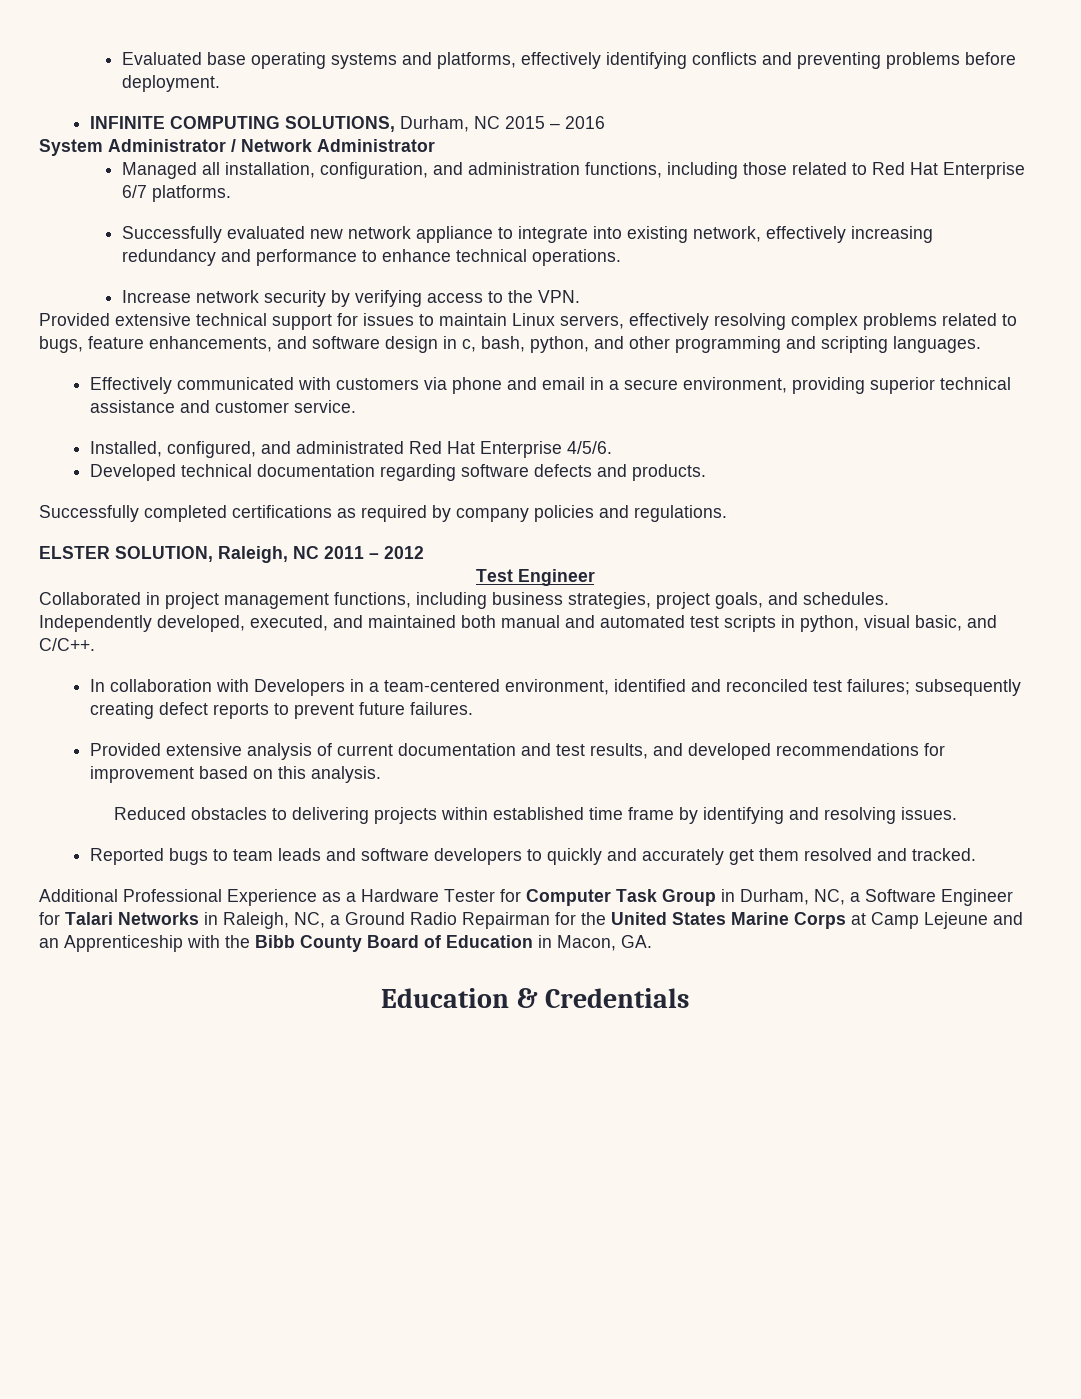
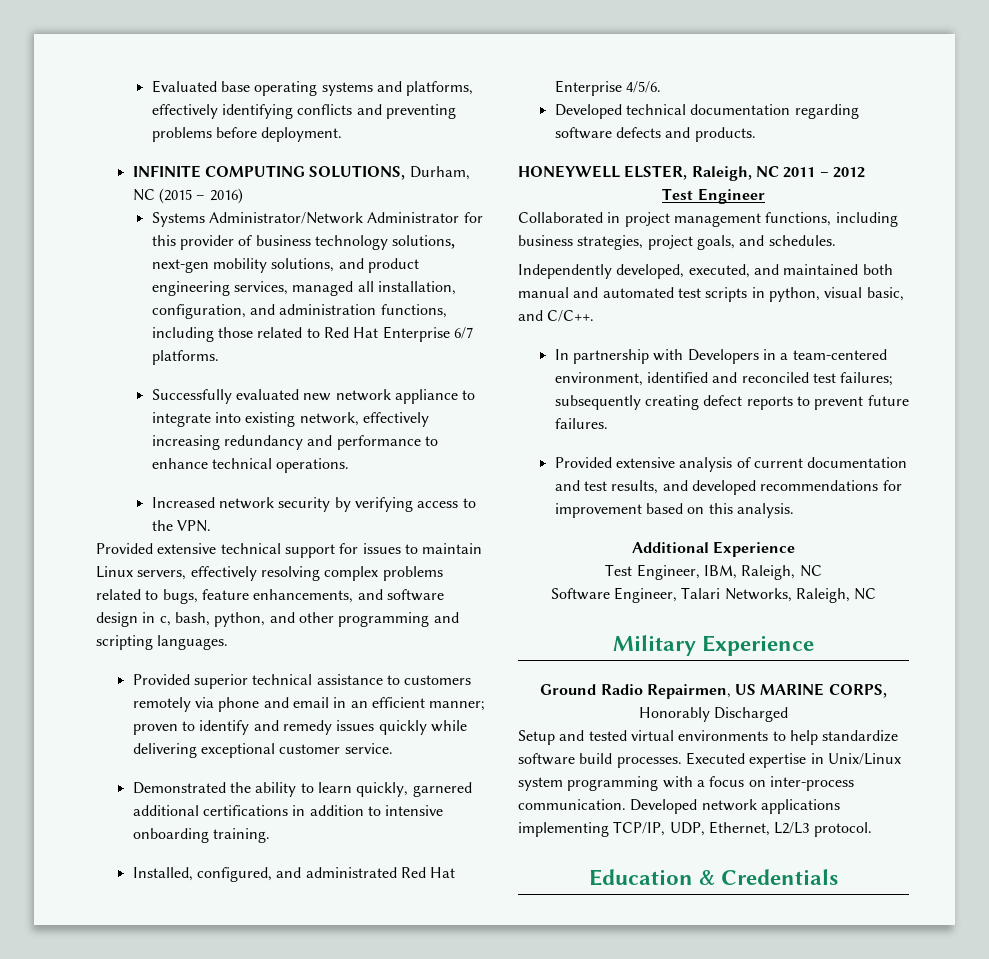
[505,116,606,129] [39,139,435,156] [122,162,198,179] 2015 – 2016 // System Administrator / Network Administrator // Managed -> [158,188,243,204] [151,212,483,227] [151,235,456,250] [151,258,419,273] [151,281,354,296] (2015 – 2016) // Systems Administrator/Network Administrator for this provider of business technology solutions, next-gen mobility solutions, and product engineering services, managed
[122,290,192,303] Increase -> [151,497,215,508] Increased
[90,377,420,394] Effectively communicated with customers -> [132,674,472,689] [132,697,191,712] Provided superior technical assistance to customers remotely
[609,377,1012,394] [90,400,357,413] a secure environment, providing superior technical assistance and customer service. -> [350,697,486,711] [132,720,467,735] [132,743,393,758] [132,782,472,797] [132,805,444,816] [132,828,270,843] an efficient manner; proven to identify and remedy issues quickly while delivering exceptional customer service. // Demonstrated the ability to learn quickly, garnered additional certifications in addition to intensive onboarding training.
[39,505,727,522] [39,546,213,562] Successfully completed certifications as required by company policies and regulations. // ELSTER SOLUTION, -> [518,165,688,180] HONEYWELL ELSTER,
[110,679,213,692] collaboration -> [572,349,649,364] partnership
[113,807,957,824] [90,848,977,865] [39,889,1013,906] [39,912,1023,929] [39,935,652,952] Reduced obstacles to delivering projects within established time frame by identifying and resolving issues. // Reported bugs to team leads and software developers to quickly and accurately get them resolved and tracked. // Additional Professional Experience as a Hardware Tester for Computer Task Group in Durham, NC, a Software Engineer for Talari Networks in Raleigh, NC, a Ground Radio Repairman for the United States Marine Corps at Camp Lejeune and an Apprenticeship with the Bibb County Board of Education in Macon, GA. -> [631,541,796,557] [605,564,822,580] [550,587,877,603] [612,635,815,656] [540,683,887,699] [638,707,789,722] [518,730,899,745] [518,752,901,768] [518,776,854,791] [518,799,840,814] [518,821,872,837] Additional Experience // Test Engineer, IBM, Raleigh, NC // Software Engineer, Talari Networks, Raleigh, NC // Military Experience // Ground Radio Repairmen, US MARINE CORPS, Honorably Discharged // Setup and tested virtual environments to help standardize software build processes. Executed expertise in Unix/Linux system programming with a focus on inter-process communication. Developed network applications implementing TCP/IP, UDP, Ethernet, L2/L3 protocol.

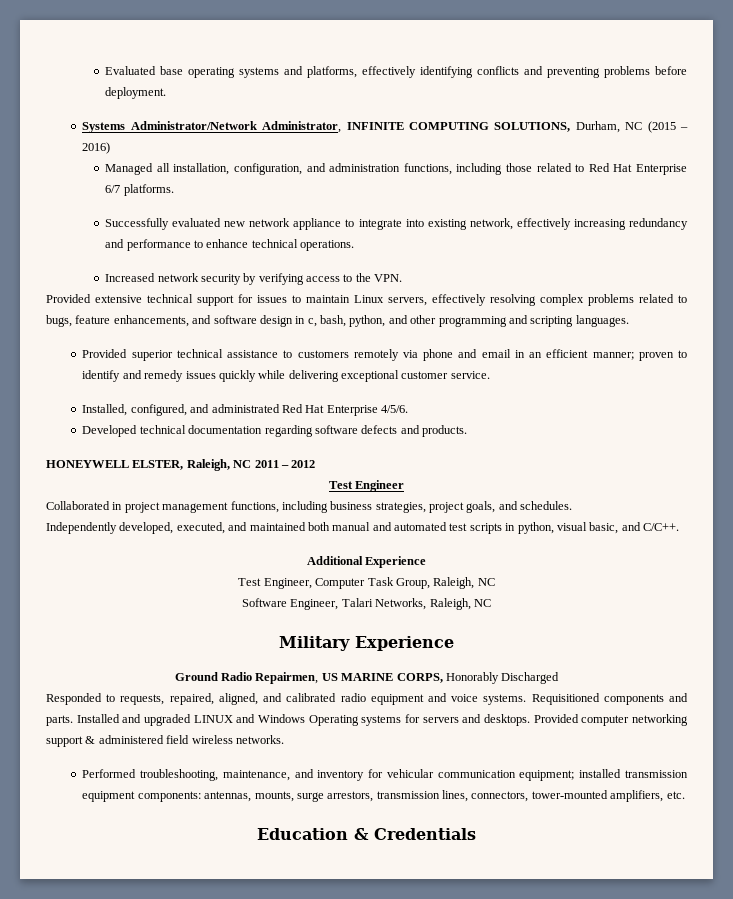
(343, 134) none -> [82,121,342,133] Systems Administrator/Network Administrator,
[151,212,483,227] [151,235,456,250] [151,258,419,273] [151,281,354,296] Systems Administrator/Network Administrator for this provider of business technology solutions, next-gen mobility solutions, and product engineering services, managed -> [105,163,154,175] Managed
[132,782,472,797] [132,805,444,816] [132,828,270,843] // Demonstrated the ability to learn quickly, garnered additional certifications in addition to intensive onboarding training. -> (490, 375) none
[554,349,887,364] [554,372,894,386] [554,395,909,410] [554,418,608,429] [554,457,908,472] [554,480,902,495] [554,503,794,518] // In partnership with Developers in a team-centered environment, identified and reconciled test failures; subsequently creating defect reports to prevent future failures. // Provided extensive analysis of current documentation and test results, and developed recommendations for improvement based on this analysis. -> (679, 527) none
[704,565,737,579] IBM, -> [315,577,430,589] Computer Task Group,
[518,730,899,745] [518,752,901,768] [518,776,854,791] [518,799,840,814] [518,821,872,837] Setup and tested virtual environments to help standardize software build processes. Executed expertise in Unix/Linux system programming with a focus on inter-process communication. Developed network applications implementing TCP/IP, UDP, Ethernet, L2/L3 protocol. -> [46,693,688,705] [46,714,688,726] [46,735,284,747] [82,769,688,781] [82,790,685,802] Responded to requests, repaired, aligned, and calibrated radio equipment and voice systems. Requisitioned components and parts. Installed and upgraded LINUX and Windows Operating systems for servers and desktops. Provided computer networking support & administered field wireless networks. // Performed troubleshooting, maintenance, and inventory for vehicular communication equipment; installed transmission equipment components: antennas, mounts, surge arrestors, transmission lines, connectors, tower-mounted amplifiers, etc.

